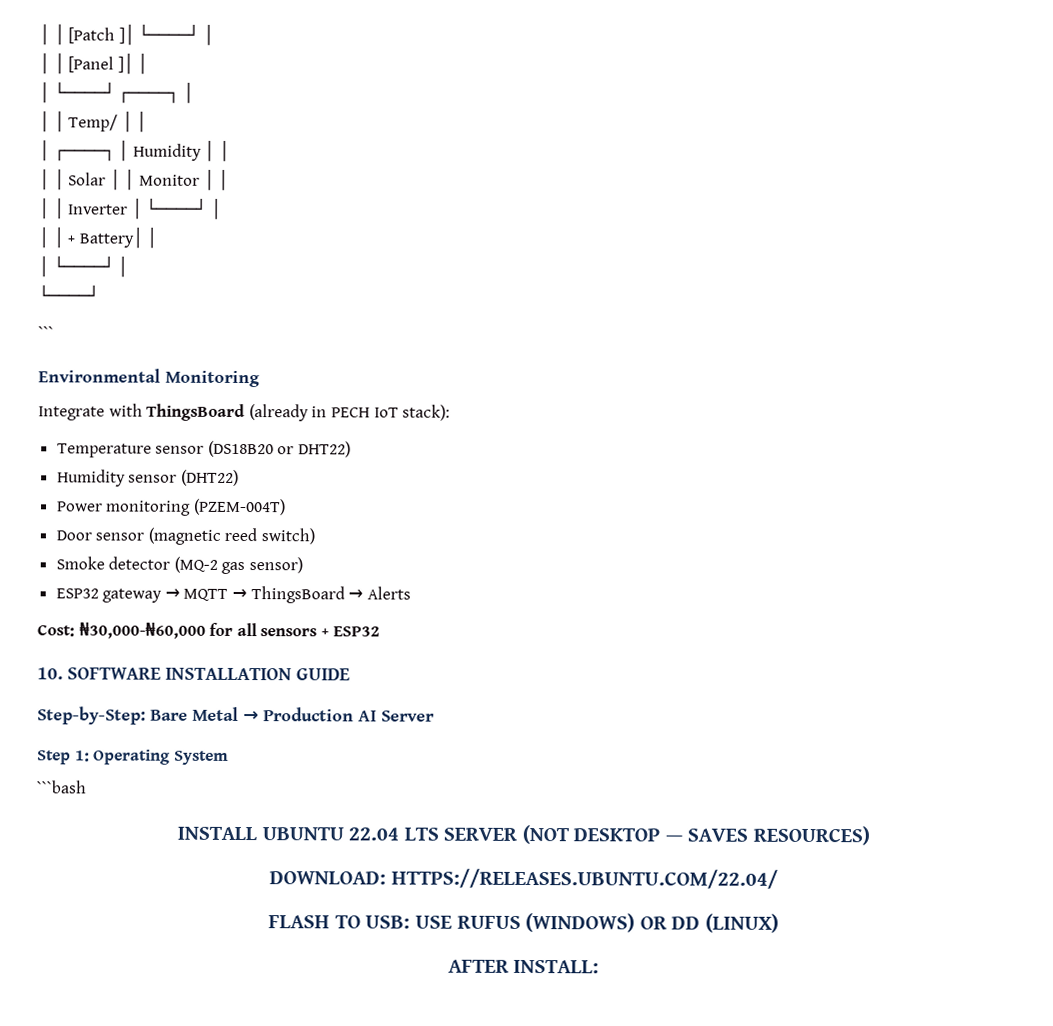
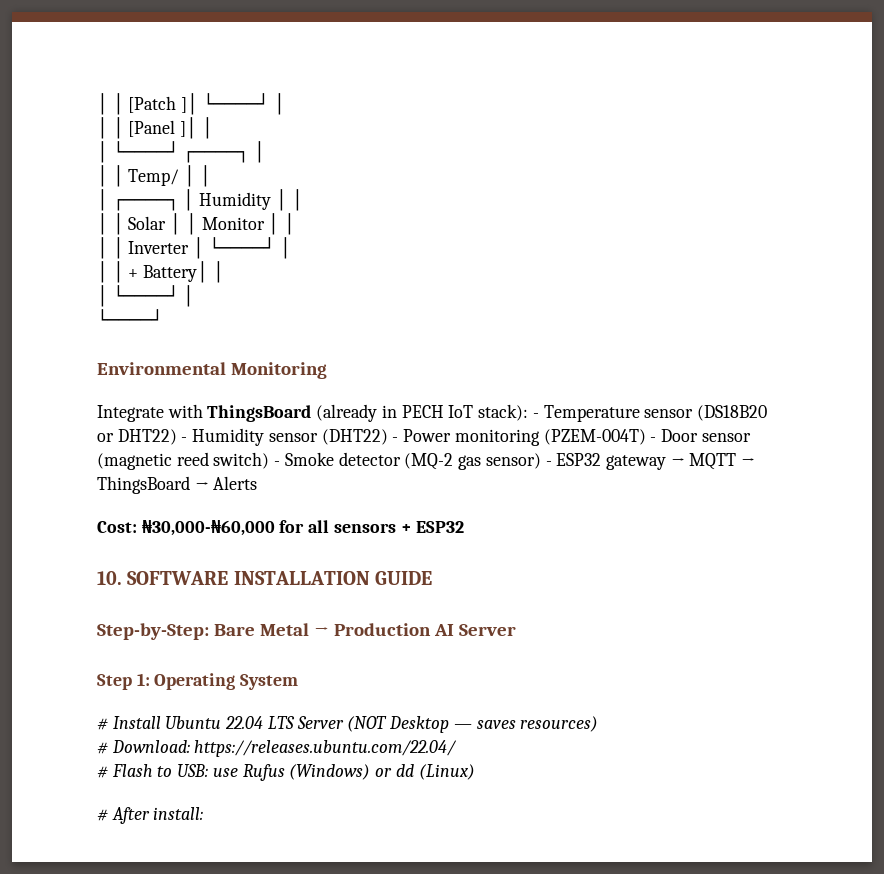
[38,326,54,339] // ``` -> (163, 317) none
(451, 412) // -> [532,413,539,418] -
(352, 449) // -> [181,437,188,442] -
(239, 477) // -> [392,437,399,442] -
(286, 507) // -> [650,437,657,442] -
(316, 536) // -> [274,461,281,466] -
(304, 565) // -> [545,461,552,466] -
[37,780,87,794] [177,824,870,846] [269,868,778,889] [268,912,779,933] [447,959,600,974] ```bash // INSTALL UBUNTU 22.04 LTS SERVER (NOT DESKTOP — SAVES RESOURCES) // DOWNLOAD: HTTPS://RELEASES.UBUNTU.COM/22.04/ // FLASH TO USB: USE RUFUS (WINDOWS) OR DD (LINUX) // AFTER INSTALL: -> [97,716,599,733] [97,740,458,757] [97,764,475,781] [97,807,204,824] # Install Ubuntu 22.04 LTS Server (NOT Desktop — saves resources) // # Download: https://releases.ubuntu.com/22.04/ // # Flash to USB: use Rufus (Windows) or dd (Linux) // # After install:

